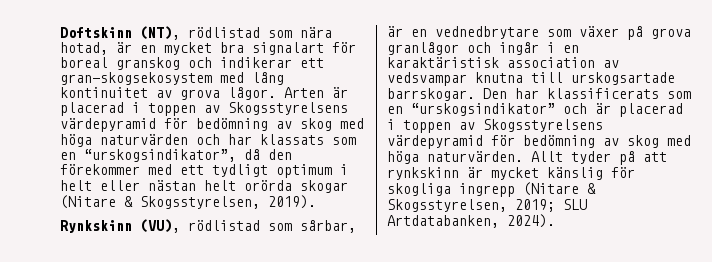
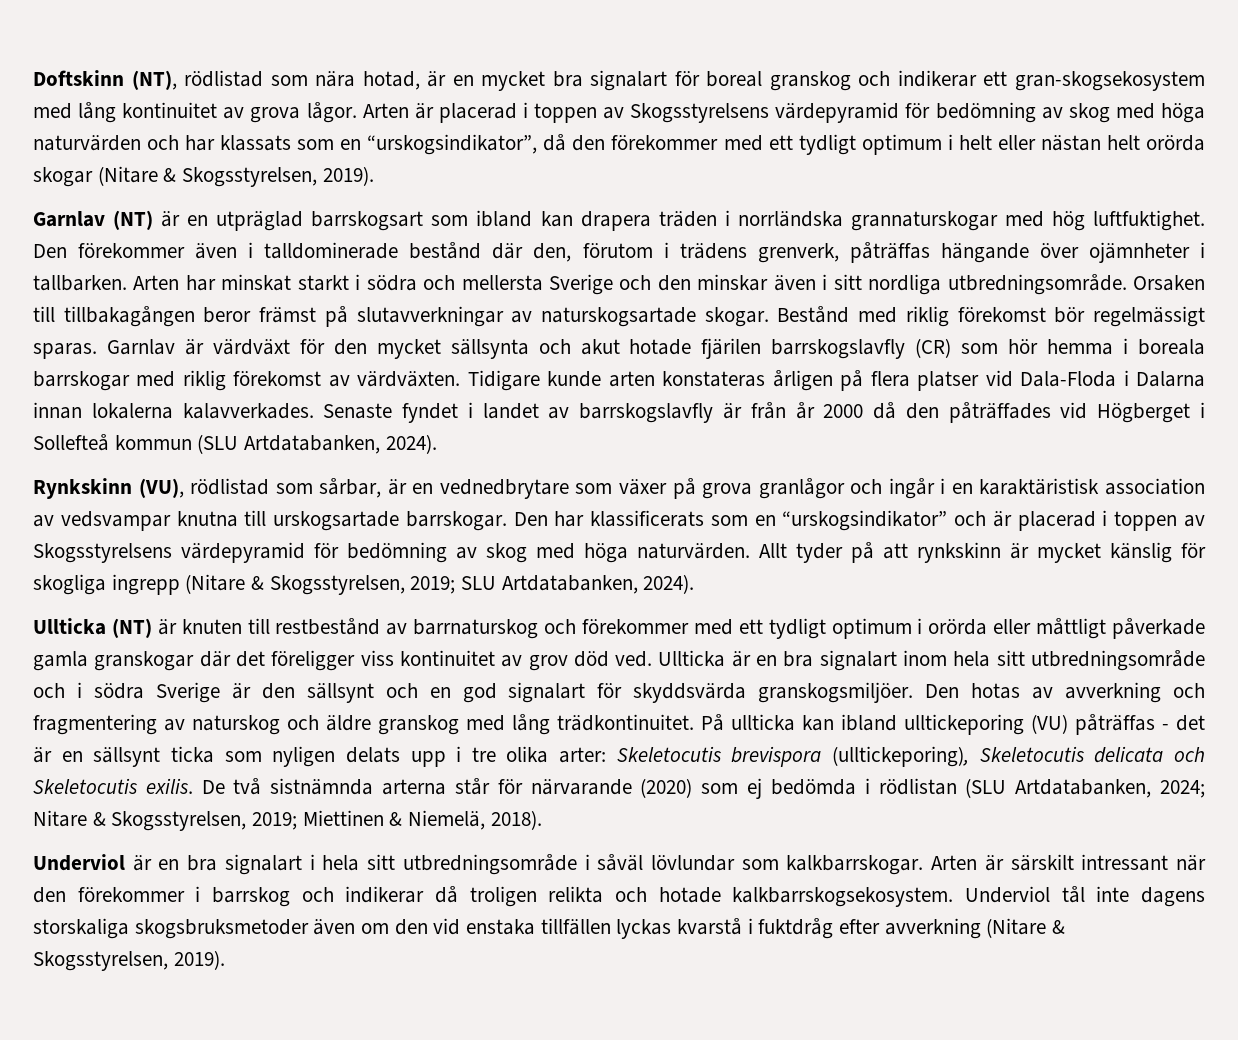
(316, 202) none -> [33,210,1205,231] [33,242,1205,263] [33,274,1205,295] [33,306,1206,327] [33,338,1205,359] [33,370,1205,391] [33,402,1206,423] [33,434,437,454] // Garnlav (NT) är en utpräglad barrskogsart som ibland kan drapera träden i norrländska grannaturskogar med hög luftfuktighet. Den förekommer även i talldominerade bestånd där den, förutom i trädens grenverk, påträffas hängande över ojämnheter i tallbarken. Arten har minskat starkt i södra och mellersta Sverige och den minskar även i sitt nordliga utbredningsområde. Orsaken till tillbakagången beror främst på slutavverkningar av naturskogsartade skogar. Bestånd med riklig förekomst bör regelmässigt sparas. Garnlav är värdväxt för den mycket sällsynta och akut hotade fjärilen barrskogslavfly (CR) som hör hemma i boreala barrskogar med riklig förekomst av värdväxten. Tidigare kunde arten konstateras årligen på flera platser vid Dala-Floda i Dalarna innan lokalerna kalavverkades. Senaste fyndet i landet av barrskogslavfly är från år 2000 då den påträffades vid Högberget i Sollefteå kommun (SLU Artdatabanken, 2024).
(555, 221) none -> [33,618,1206,639] [33,650,1205,671] [33,682,1205,703] [33,714,1205,735] [33,746,1205,767] [33,778,1206,799] [33,810,542,831] [33,854,1206,875] [33,886,1205,907] [33,918,1066,939] [33,950,225,971] // Ullticka (NT) är knuten till restbestånd av barrnaturskog och förekommer med ett tydligt optimum i orörda eller måttligt påverkade gamla granskogar där det föreligger viss kontinuitet av grov död ved. Ullticka är en bra signalart inom hela sitt utbredningsområde och i södra Sverige är den sällsynt och en god signalart för skyddsvärda granskogsmiljöer. Den hotas av avverkning och fragmentering av naturskog och äldre granskog med lång trädkontinuitet. På ullticka kan ibland ulltickeporing (VU) påträffas - det är en sällsynt ticka som nyligen delats upp i tre olika arter: Skeletocutis brevispora (ulltickeporing), Skeletocutis delicata och Skeletocutis exilis. De två sistnämnda arterna står för närvarande (2020) som ej bedömda i rödlistan (SLU Artdatabanken, 2024; Nitare & Skogsstyrelsen, 2019; Miettinen & Niemelä, 2018). // Underviol är en bra signalart i hela sitt utbredningsområde i såväl lövlundar som kalkbarrskogar. Arten är särskilt intressant när den förekommer i barrskog och indikerar då troligen relikta och hotade kalkbarrskogsekosystem. Underviol tål inte dagens storskaliga skogsbruksmetoder även om den vid enstaka tillfällen lyckas kvarstå i fuktdråg efter avverkning (Nitare & Skogsstyrelsen, 2019).

